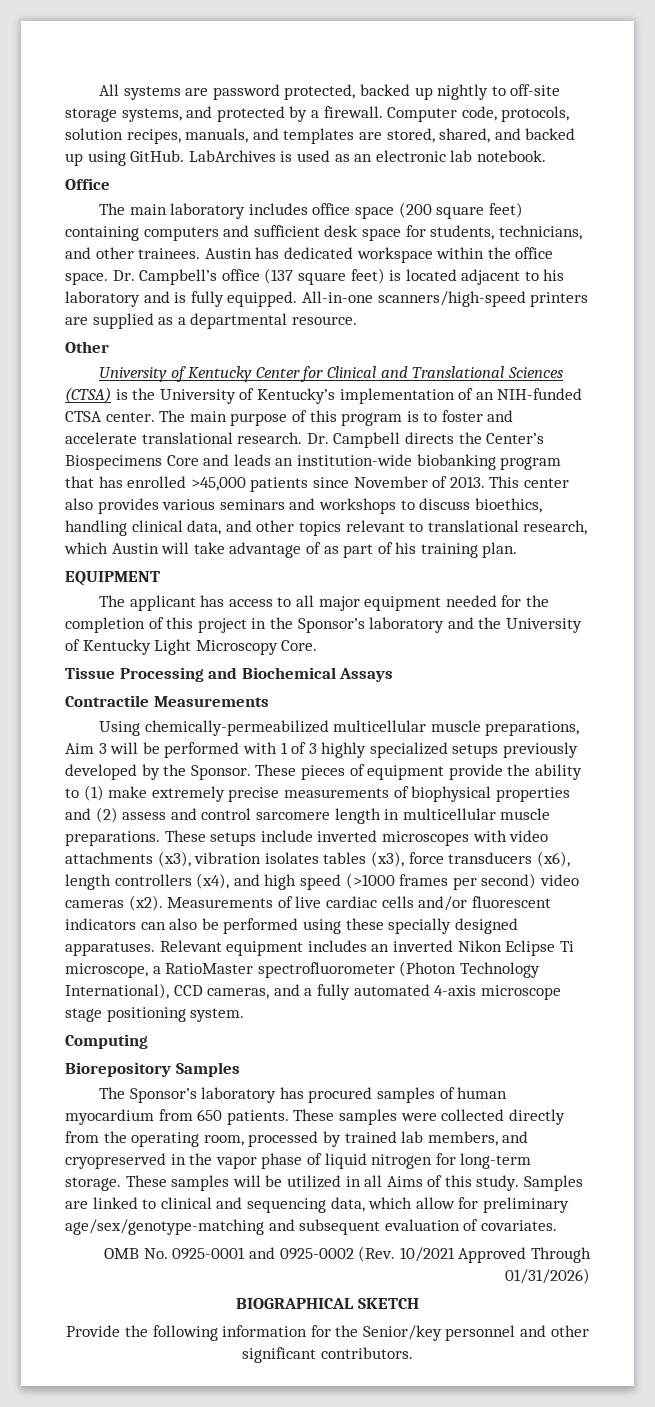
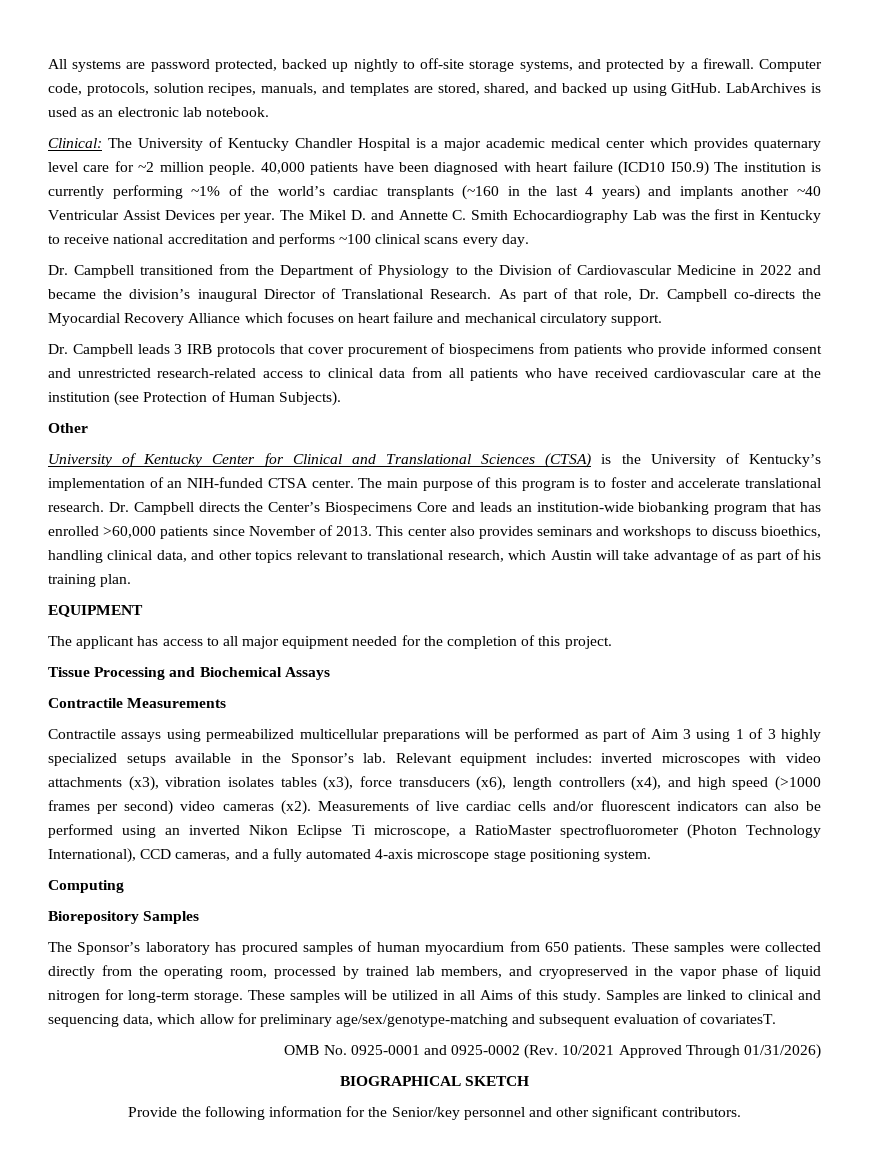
[65,178,110,190] [99,202,523,219] [65,225,582,241] [65,247,554,263] [65,268,565,285] [65,291,589,307] [65,313,357,329] Office // The main laboratory includes office space (200 square feet) containing computers and sufficient desk space for students, technicians, and other trainees. Austin has dedicated workspace within the office space. Dr. Campbell’s office (137 square feet) is located adjacent to his laboratory and is fully equipped. All-in-one scanners/high-speed printers are supplied as a departmental resource. -> [48,137,821,151] [48,161,822,176] [48,185,821,200] [48,209,822,223] [48,233,529,247] [48,264,821,278] [48,288,821,302] [48,312,663,326] [48,343,822,357] [48,367,821,381] [48,391,341,406] Clinical: The University of Kentucky Chandler Hospital is a major academic medical center which provides quaternary level care for ~2 million people. 40,000 patients have been diagnosed with heart failure (ICD10 I50.9) The institution is currently performing ~1% of the world’s cardiac transplants (~160 in the last 4 years) and implants another ~40 Ventricular Assist Devices per year. The Mikel D. and Annette C. Smith Echocardiography Lab was the first in Kentucky to receive national accreditation and performs ~100 clinical scans every day. // Dr. Campbell transitioned from the Department of Physiology to the Division of Cardiovascular Medicine in 2022 and became the division’s inaugural Director of Translational Research. As part of that role, Dr. Campbell co-directs the Myocardial Recovery Alliance which focuses on heart failure and mechanical circulatory support. // Dr. Campbell leads 3 IRB protocols that cover procurement of biospecimens from patients who provide informed consent and unrestricted research-related access to clinical data from all patients who have received cardiovascular care at the institution (see Protection of Human Subjects).
[190,477,246,491] >45,000 -> [103,526,157,538] >60,000
[162,499,216,510] various -> (533, 532) none
[197,617,582,633] [65,639,318,655] project in the Sponsor’s laboratory and the University of Kentucky Light Microscopy Core. -> [564,636,612,649] project.
[99,720,580,736] [65,742,277,758] Using chemically-permeabilized multicellular muscle preparations, Aim 3 will be performed with -> [48,728,731,742] Contractile assays using permeabilized multicellular preparations will be performed as part of Aim 3 using
[503,742,579,758] [65,764,582,780] [65,785,570,802] [65,807,551,824] [65,830,313,846] previously developed by the Sponsor. These pieces of equipment provide the ability to (1) make extremely precise measurements of biophysical properties and (2) assess and control sarcomere length in multicellular muscle preparations. These setups include -> [175,753,592,766] available in the Sponsor’s lab. Relevant equipment includes:
[345,918,518,934] [65,940,367,956] these specially designed apparatuses. Relevant equipment includes -> (157, 831) none
[480,1220,557,1231] covariates. -> [700,1014,777,1024] covariatesT.

